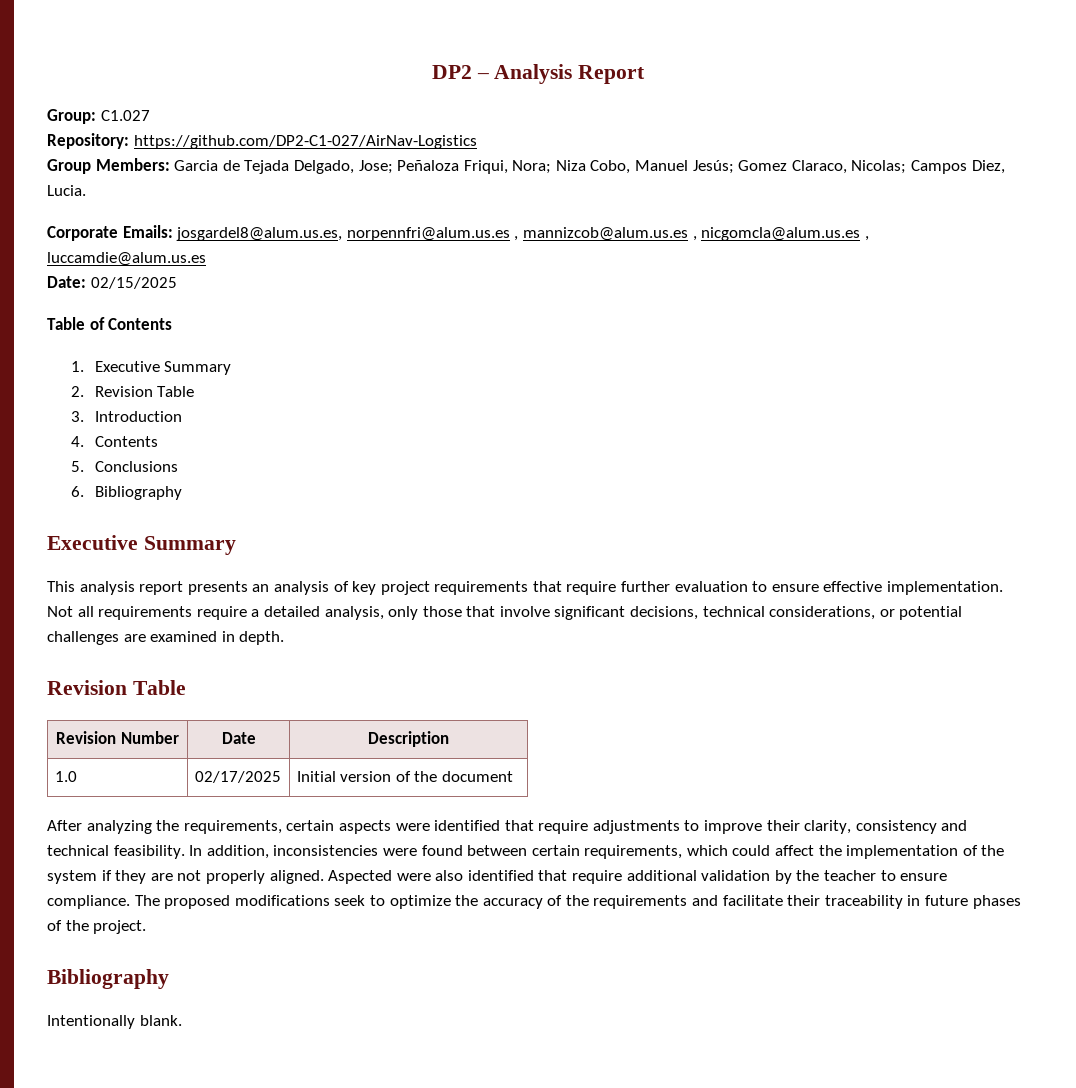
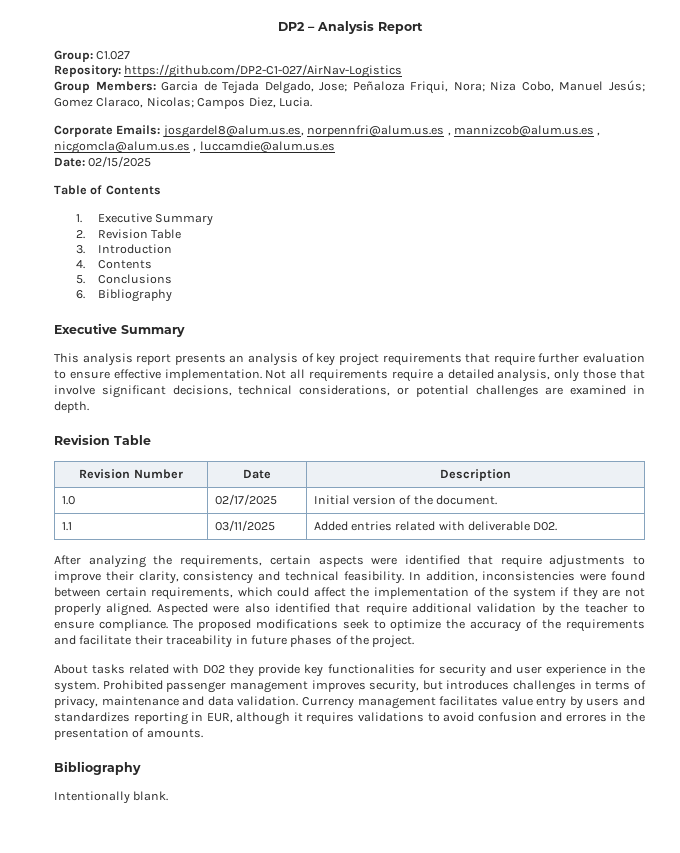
[441,771,513,782] document -> [436,495,498,505] [61,522,72,531] [214,520,275,531] [313,521,558,531] document. // 1.1 | 03/11/2025 | Added entries related with deliverable D02.
(147, 927) none -> [54,664,645,677] [54,680,646,693] [54,696,646,709] [54,712,645,725] [54,728,203,740] // About tasks related with D02 they provide key functionalities for security and user experience in the system. Prohibited passenger management improves security, but introduces challenges in terms of privacy, maintenance and data validation. Currency management facilitates value entry by users and standardizes reporting in EUR, although it requires validations to avoid confusion and errores in the presentation of amounts.

